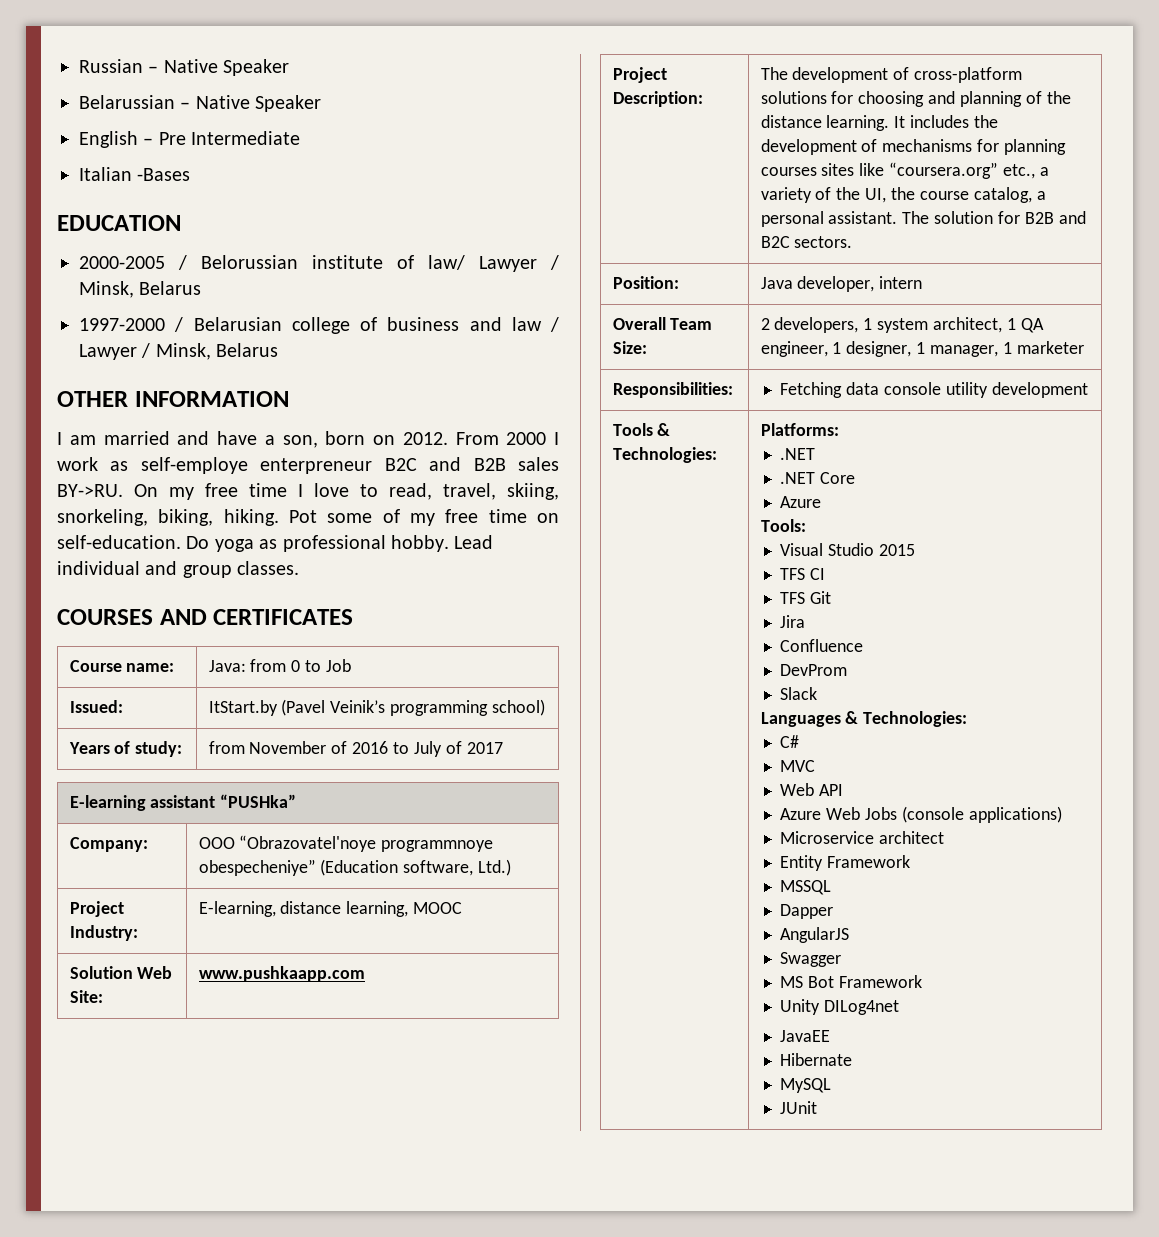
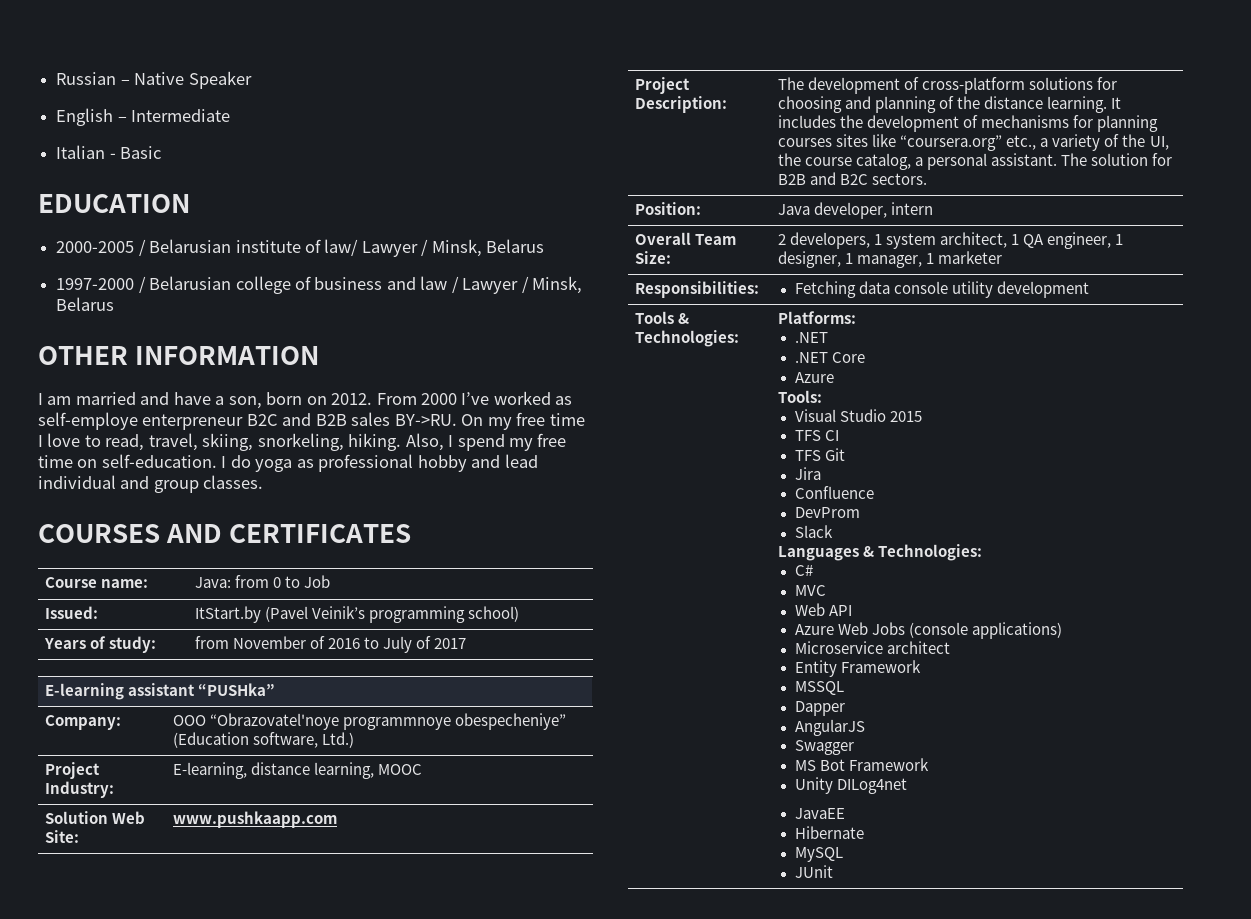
[79,95,322,112] // Belarussian – Native Speaker -> (252, 80) none
[158,132,186,145] Pre -> (127, 119) none
[137,168,191,181] -Bases -> [109,146,162,159] - Basic
[201,255,298,269] Belorussian -> [149,239,232,253] Belarusian
[554,432,559,445] [57,457,98,471] I work -> [461,391,551,405] I’ve worked
[158,509,400,526] biking, hiking. Pot some of -> [348,433,505,451] hiking. Also, I spend
[186,536,210,549] Do -> [221,455,251,468] I do
[391,535,494,552] hobby. Lead -> [417,454,538,472] hobby and lead

